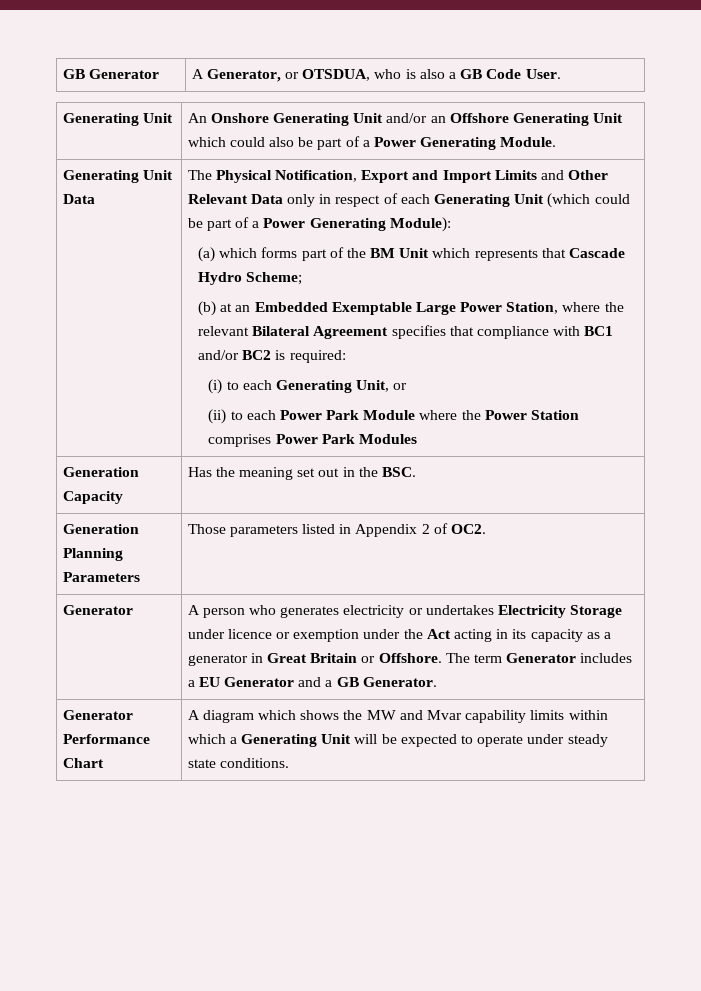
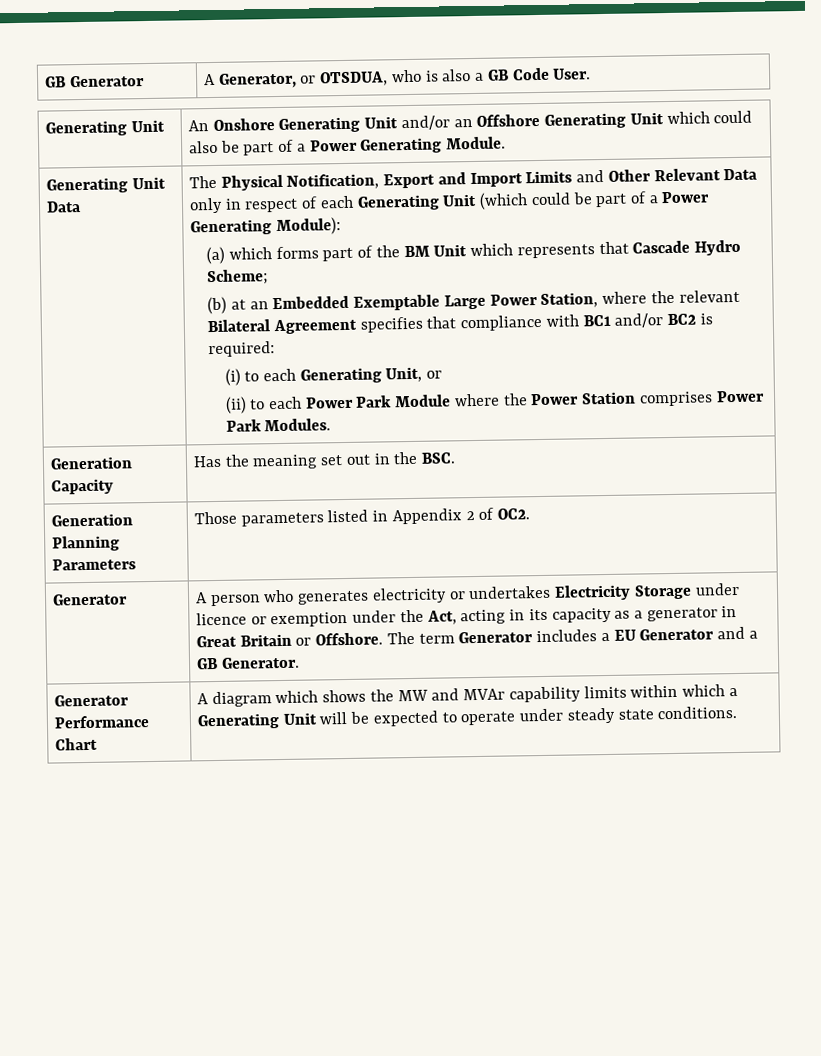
[358,434,417,444] Modules -> [264,418,332,432] Modules.
[426,629,451,639] Act -> [426,610,457,625] Act,
[426,710,462,720] Mvar -> [463,688,506,701] MVAr

